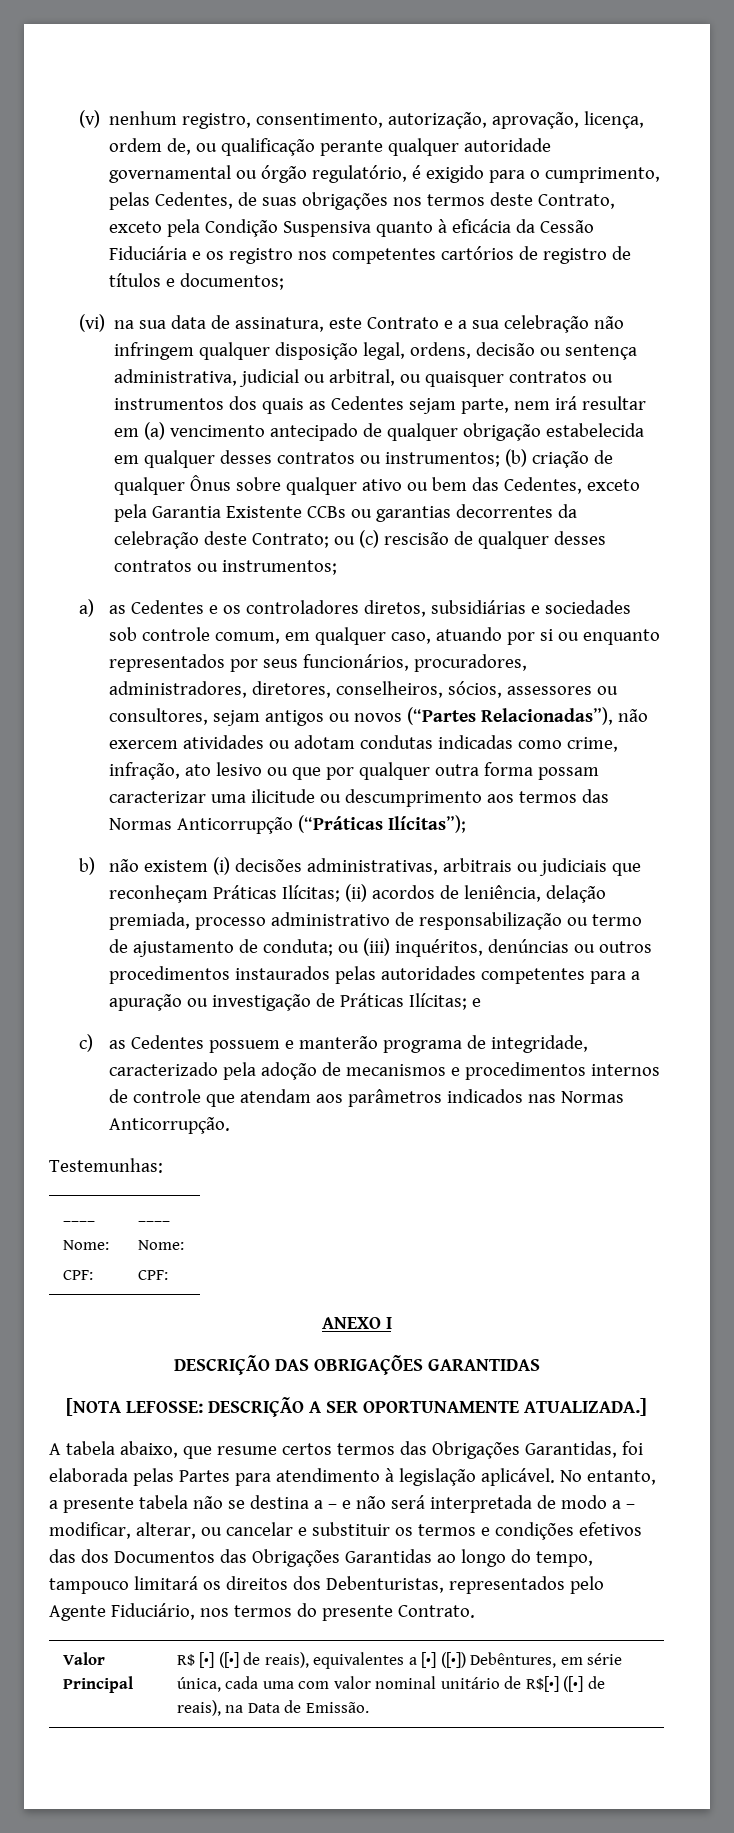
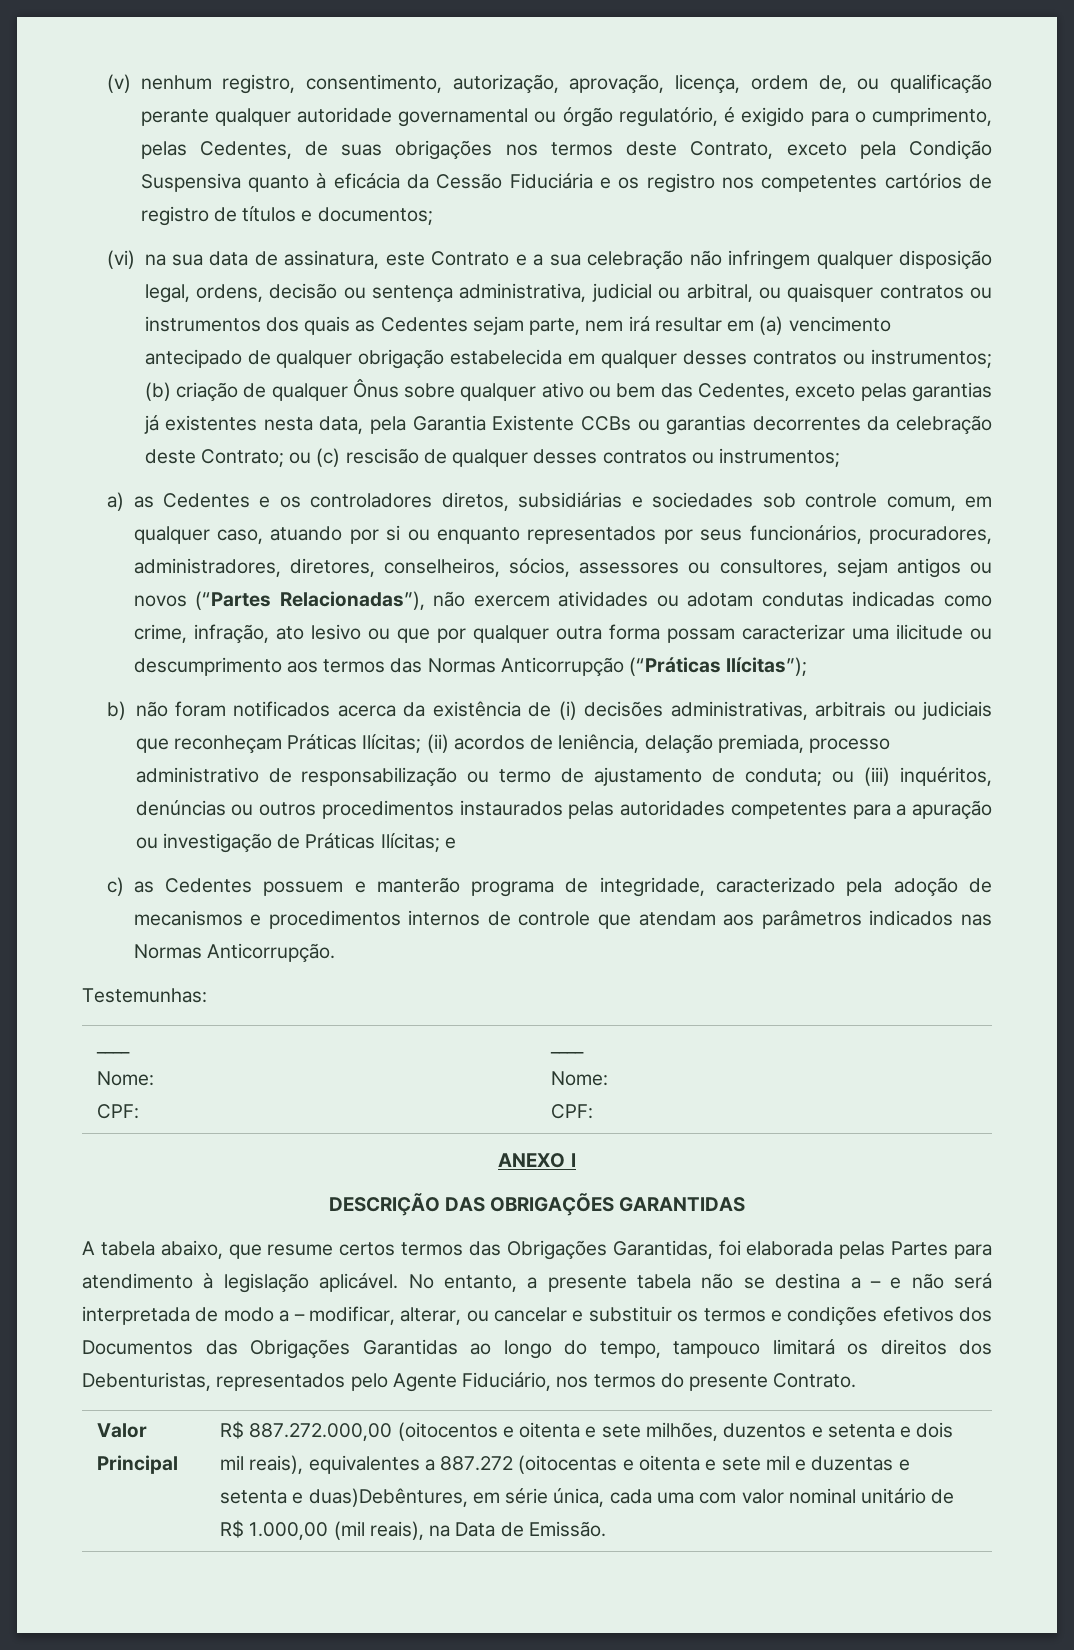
(641, 485) none -> [860,382,993,402] [143,415,364,434] pelas garantias já existentes nesta data,
[144,860,209,872] existem -> [175,701,552,717] foram notificados acerca da existência de
[66,1397,647,1417] // [NOTA LEFOSSE: DESCRIÇÃO A SER OPORTUNAMENTE ATUALIZADA.] -> (746, 1204) none
[49,1549,76,1563] das -> (954, 1314) none
[199,1652,557,1669] [•] ([•] de reais), equivalentes a [•] ([•]) Debêntures, -> [249,1422,954,1441] [220,1455,910,1474] [220,1488,468,1507] 887.272.000,00 (oitocentos e oitenta e sete milhões, duzentos e setenta e dois mil reais), equivalentes a 887.272 (oitocentas e oitenta e sete mil e duzentas e setenta e duas)Debêntures,
[525,1676,605,1692] R$[•] ([•] de -> [220,1520,365,1540] R$ 1.000,00 (mil

